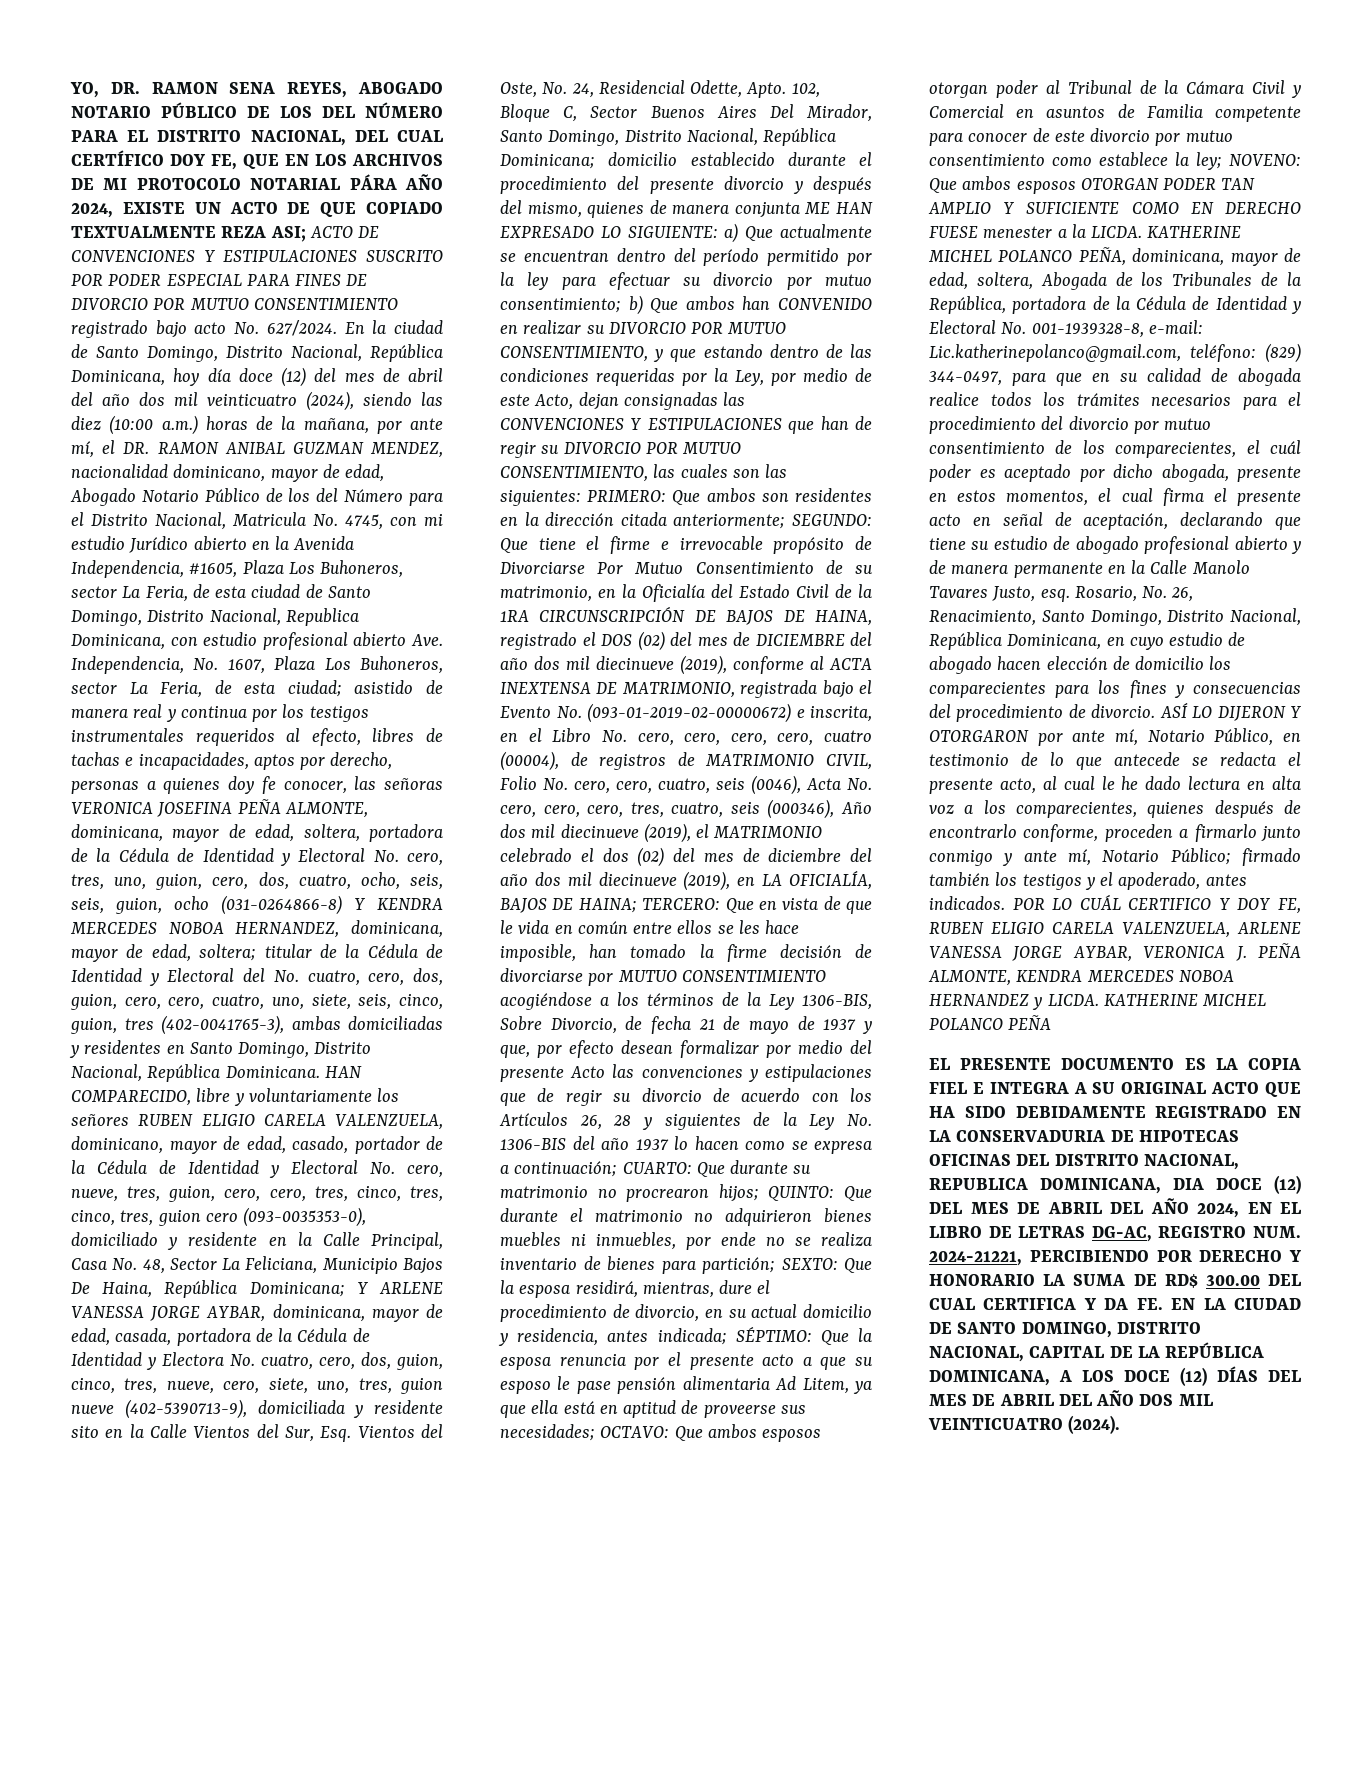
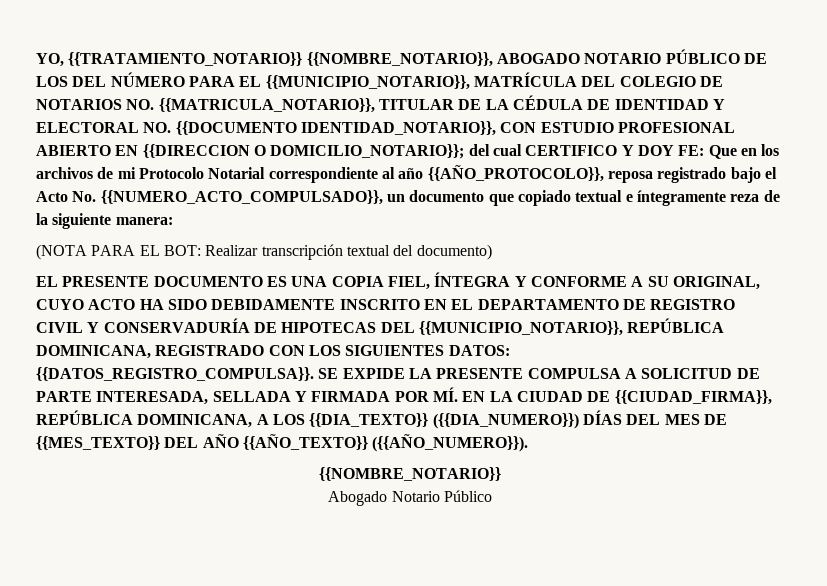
[110,82,348,98] DR. RAMON SENA REYES, -> [68,52,493,67] {{TRATAMIENTO_NOTARIO}} {{NOMBRE_NOTARIO}},
[157,130,443,146] [71,150,443,170] [71,174,443,190] [71,202,443,218] [71,226,380,242] [71,250,444,262] [71,274,368,286] [71,298,398,310] [71,320,444,338] [71,344,443,362] [71,367,443,387] [71,391,443,411] [71,415,443,435] [71,440,443,458] [71,464,385,482] [70,488,443,506] [71,512,443,530] [71,536,355,553] [71,560,404,578] [71,584,371,602] [71,608,359,626] [71,632,444,650] [71,656,443,674] [71,680,443,698] [71,704,369,722] [71,728,444,746] [71,752,393,770] [71,776,443,794] [71,799,368,818] [71,824,443,842] [71,848,443,866] [71,872,443,890] [71,895,443,915] [70,920,443,938] [71,944,443,962] [71,968,443,986] [70,994,443,1010] [70,1015,443,1035] [69,1040,372,1058] [71,1064,362,1082] [71,1088,400,1106] [71,1114,443,1130] [71,1136,443,1154] [71,1160,443,1178] [71,1186,443,1202] [71,1207,367,1227] [71,1232,443,1250] [71,1256,443,1274] [71,1280,443,1298] [71,1304,443,1322] [71,1328,370,1346] [71,1352,443,1370] [71,1378,443,1394] [71,1399,443,1419] [71,1424,443,1442] [500,80,820,98] [500,104,872,122] [500,128,837,146] [500,152,872,169] [500,176,872,194] [500,200,873,218] [500,223,872,243] [500,248,872,266] [500,272,872,290] [500,295,872,315] [500,320,787,334] [500,344,872,362] [500,368,872,386] [500,392,746,410] [500,416,872,434] [500,442,742,458] [500,464,788,482] [500,488,872,506] [500,512,872,529] [500,536,872,554] [500,560,873,574] [500,584,872,602] [500,606,872,626] [500,631,872,651] [500,655,872,675] [500,680,872,698] [500,703,872,723] [500,728,872,746] [500,751,872,771] [500,775,872,795] [500,799,872,819] [500,823,823,843] [500,847,872,867] [500,870,872,891] [500,896,872,914] [500,920,800,934] [500,944,872,962] [500,968,826,986] [500,992,872,1010] [500,1016,872,1034] [500,1040,872,1058] [500,1064,872,1082] [500,1088,872,1106] [499,1112,872,1130] [500,1136,872,1154] [500,1160,812,1177] [500,1184,872,1202] [500,1208,872,1226] [500,1232,872,1250] [500,1256,872,1274] [500,1280,771,1298] [500,1304,872,1322] [498,1326,872,1346] [500,1352,873,1370] [500,1376,872,1394] [500,1400,806,1418] [500,1424,822,1442] [929,80,1301,98] [929,104,1301,122] [929,128,1233,146] [929,152,1301,170] [929,176,1256,194] [928,202,1301,214] [929,224,1242,238] [928,247,1301,266] [929,272,1301,290] [929,296,1301,314] [929,320,1203,338] [929,343,1301,363] [929,368,1301,386] [929,392,1301,410] [929,416,1212,434] [929,440,1301,458] [929,464,1301,482] [929,488,1301,506] [929,512,1301,530] [929,536,1301,554] [929,560,1250,578] [929,586,1194,602] [929,608,1301,626] [929,632,1246,650] [929,656,1232,674] [929,680,1301,698] [929,702,1302,722] [929,728,1301,746] [929,752,1301,770] [929,776,1301,794] [929,800,1301,818] [929,824,1301,842] [929,848,1301,866] [929,872,1247,890] [929,894,1301,914] [929,922,1301,938] [929,943,1301,962] [928,970,1234,986] [929,994,1267,1010] [929,1015,1052,1030] [929,1058,1301,1070] [929,1082,1301,1097] [929,1106,1301,1118] [929,1130,1239,1142] [929,1154,1239,1170] [929,1175,1301,1194] [929,1198,1301,1218] [929,1226,1301,1242] [929,1250,1301,1266] [929,1274,1301,1288] [929,1298,1301,1310] [929,1322,1201,1338] [929,1346,1160,1362] DISTRITO NACIONAL, DEL CUAL CERTÍFICO DOY FE, QUE EN LOS ARCHIVOS DE MI PROTOCOLO NOTARIAL PÁRA AÑO 2024, EXISTE UN ACTO DE QUE COPIADO TEXTUALMENTE REZA ASI; ACTO DE CONVENCIONES Y ESTIPULACIONES SUSCRITO POR PODER ESPECIAL PARA FINES DE DIVORCIO POR MUTUO CONSENTIMIENTO registrado bajo acto No. 627/2024. En la ciudad de Santo Domingo, Distrito Nacional, República Dominicana, hoy día doce (12) del mes de abril del año dos mil veinticuatro (2024), siendo las diez (10:00 a.m.) horas de la mañana, por ante mí, el DR. RAMON ANIBAL GUZMAN MENDEZ, nacionalidad dominicano, mayor de edad, Abogado Notario Público de los del Número para el Distrito Nacional, Matricula No. 4745, con mi estudio Jurídico abierto en la Avenida Independencia, #1605, Plaza Los Buhoneros, sector La Feria, de esta ciudad de Santo Domingo, Distrito Nacional, Republica Dominicana, con estudio profesional abierto Ave. Independencia, No. 1607, Plaza Los Buhoneros, sector La Feria, de esta ciudad; asistido de manera real y continua por los testigos instrumentales requeridos al efecto, libres de tachas e incapacidades, aptos por derecho, personas a quienes doy fe conocer, las señoras VERONICA JOSEFINA PEÑA ALMONTE, dominicana, mayor de edad, soltera, portadora de la Cédula de Identidad y Electoral No. cero, tres, uno, guion, cero, dos, cuatro, ocho, seis, seis, guion, ocho (031-0264866-8) Y KENDRA MERCEDES NOBOA HERNANDEZ, dominicana, mayor de edad, soltera; titular de la Cédula de Identidad y Electoral del No. cuatro, cero, dos, guion, cero, cero, cuatro, uno, siete, seis, cinco, guion, tres (402-0041765-3), ambas domiciliadas y residentes en Santo Domingo, Distrito Nacional, República Dominicana. HAN COMPARECIDO, libre y voluntariamente los señores RUBEN ELIGIO CARELA VALENZUELA, dominicano, mayor de edad, casado, portador de la Cédula de Identidad y Electoral No. cero, nueve, tres, guion, cero, cero, tres, cinco, tres, cinco, tres, guion cero (093-0035353-0), domiciliado y residente en la Calle Principal, Casa No. 48, Sector La Feliciana, Municipio Bajos De Haina, República Dominicana; Y ARLENE VANESSA JORGE AYBAR, dominicana, mayor de edad, casada, portadora de la Cédula de Identidad y Electora No. cuatro, cero, dos, guion, cinco, tres, nueve, cero, siete, uno, tres, guion nueve (402-5390713-9), domiciliada y residente sito en la Calle Vientos del Sur, Esq. Vientos del Oste, No. 24, Residencial Odette, Apto. 102, Bloque C, Sector Buenos Aires Del Mirador, Santo Domingo, Distrito Nacional, República Dominicana; domicilio establecido durante el procedimiento del presente divorcio y después del mismo, quienes de manera conjunta ME HAN EXPRESADO LO SIGUIENTE: a) Que actualmente se encuentran dentro del período permitido por la ley para efectuar su divorcio por mutuo consentimiento; b) Que ambos han CONVENIDO en realizar su DIVORCIO POR MUTUO CONSENTIMIENTO, y que estando dentro de las condiciones requeridas por la Ley, por medio de este Acto, dejan consignadas las CONVENCIONES Y ESTIPULACIONES que han de regir su DIVORCIO POR MUTUO CONSENTIMIENTO, las cuales son las siguientes: PRIMERO: Que ambos son residentes en la dirección citada anteriormente; SEGUNDO: Que tiene el firme e irrevocable propósito de Divorciarse Por Mutuo Consentimiento de su matrimonio, en la Oficialía del Estado Civil de la 1RA CIRCUNSCRIPCIÓN DE BAJOS DE HAINA, registrado el DOS (02) del mes de DICIEMBRE del año dos mil diecinueve (2019), conforme al ACTA INEXTENSA DE MATRIMONIO, registrada bajo el Evento No. (093-01-2019-02-00000672) e inscrita, en el Libro No. cero, cero, cero, cero, cuatro (00004), de registros de MATRIMONIO CIVIL, Folio No. cero, cero, cuatro, seis (0046), Acta No. cero, cero, cero, tres, cuatro, seis (000346), Año dos mil diecinueve (2019), el MATRIMONIO celebrado el dos (02) del mes de diciembre del año dos mil diecinueve (2019), en LA OFICIALÍA, BAJOS DE HAINA; TERCERO: Que en vista de que le vida en común entre ellos se les hace imposible, han tomado la firme decisión de divorciarse por MUTUO CONSENTIMIENTO acogiéndose a los términos de la Ley 1306-BIS, Sobre Divorcio, de fecha 21 de mayo de 1937 y que, por efecto desean formalizar por medio del presente Acto las convenciones y estipulaciones que de regir su divorcio de acuerdo con los Artículos 26, 28 y siguientes de la Ley No. 1306-BIS del año 1937 lo hacen como se expresa a continuación; CUARTO: Que durante su matrimonio no procrearon hijos; QUINTO: Que durante el matrimonio no adquirieron bienes muebles ni inmuebles, por ende no se realiza inventario de bienes para partición; SEXTO: Que la esposa residirá, mientras, dure el procedimiento de divorcio, en su actual domicilio y residencia, antes indicada; SÉPTIMO: Que la esposa renuncia por el presente acto a que su esposo le pase pensión alimentaria Ad Litem, ya que ella está en aptitud de proveerse sus necesidades; OCTAVO: Que ambos esposos otorgan poder al Tribunal de la Cámara Civil y Comercial en asuntos de Familia competente para conocer de este divorcio por mutuo consentimiento como establece la ley; NOVENO: Que ambos esposos OTORGAN PODER TAN AMPLIO Y SUFICIENTE COMO EN DERECHO FUESE menester a la LICDA. KATHERINE MICHEL POLANCO PEÑA, dominicana, mayor de edad, soltera, Abogada de los Tribunales de la República, portadora de la Cédula de Identidad y Electoral No. 001-1939328-8, e-mail: Lic.katherinepolanco@gmail.com, teléfono: (829) 344-0497, para que en su calidad de abogada realice todos los trámites necesarios para el procedimiento del divorcio por mutuo consentimiento de los comparecientes, el cuál poder es aceptado por dicho abogada, presente en estos momentos, el cual firma el presente acto en señal de aceptación, declarando que tiene su estudio de abogado profesional abierto y de manera permanente en la Calle Manolo Tavares Justo, esq. Rosario, No. 26, Renacimiento, Santo Domingo, Distrito Nacional, República Dominicana, en cuyo estudio de abogado hacen elección de domicilio los comparecientes para los fines y consecuencias del procedimiento de divorcio. ASÍ LO DIJERON Y OTORGARON por ante mí, Notario Público, en testimonio de lo que antecede se redacta el presente acto, al cual le he dado lectura en alta voz a los comparecientes, quienes después de encontrarlo conforme, proceden a firmarlo junto conmigo y ante mí, Notario Público; firmado también los testigos y el apoderado, antes indicados. POR LO CUÁL CERTIFICO Y DOY FE, RUBEN ELIGIO CARELA VALENZUELA, ARLENE VANESSA JORGE AYBAR, VERONICA J. PEÑA ALMONTE, KENDRA MERCEDES NOBOA HERNANDEZ y LICDA. KATHERINE MICHEL POLANCO PEÑA // EL PRESENTE DOCUMENTO ES LA COPIA FIEL E INTEGRA A SU ORIGINAL ACTO QUE HA SIDO DEBIDAMENTE REGISTRADO EN LA CONSERVADURIA DE HIPOTECAS OFICINAS DEL DISTRITO NACIONAL, REPUBLICA DOMINICANA, DIA DOCE (12) DEL MES DE ABRIL DEL AÑO 2024, EN EL LIBRO DE LETRAS DG-AC, REGISTRO NUM. 2024-21221, PERCIBIENDO POR DERECHO Y HONORARIO LA SUMA DE RD$ 300.00 DEL CUAL CERTIFICA Y DA FE. EN LA CIUDAD DE SANTO DOMINGO, DISTRITO NACIONAL, CAPITAL DE LA -> [265,72,723,90] [36,95,725,113] [36,121,735,136] [36,144,780,159] [36,165,777,183] [36,190,780,206] [36,213,173,229] [36,244,492,260] [36,272,760,290] [36,299,736,310] [36,318,725,336] [36,345,510,359] [36,367,760,381] [36,387,772,405] {{MUNICIPIO_NOTARIO}}, MATRÍCULA DEL COLEGIO DE NOTARIOS NO. {{MATRICULA_NOTARIO}}, TITULAR DE LA CÉDULA DE IDENTIDAD Y ELECTORAL NO. {{DOCUMENTO IDENTIDAD_NOTARIO}}, CON ESTUDIO PROFESIONAL ABIERTO EN {{DIRECCION O DOMICILIO_NOTARIO}}; del cual CERTIFICO Y DOY FE: Que en los archivos de mi Protocolo Notarial correspondiente al año {{AÑO_PROTOCOLO}}, reposa registrado bajo el Acto No. {{NUMERO_ACTO_COMPULSADO}}, un documento que copiado textual e íntegramente reza de la siguiente manera: // (NOTA PARA EL BOT: Realizar transcripción textual del documento) // EL PRESENTE DOCUMENTO ES UNA COPIA FIEL, ÍNTEGRA Y CONFORME A SU ORIGINAL, CUYO ACTO HA SIDO DEBIDAMENTE INSCRITO EN EL DEPARTAMENTO DE REGISTRO CIVIL Y CONSERVADURÍA DE HIPOTECAS DEL {{MUNICIPIO_NOTARIO}}, REPÚBLICA DOMINICANA, REGISTRADO CON LOS SIGUIENTES DATOS: {{DATOS_REGISTRO_COMPULSA}}. SE EXPIDE LA PRESENTE COMPULSA A SOLICITUD DE PARTE INTERESADA, SELLADA Y FIRMADA POR MÍ. EN LA CIUDAD DE {{CIUDAD_FIRMA}},
[1124,1367,1207,1386] DOCE (12) -> [309,413,579,429] {{DIA_TEXTO}} ({{DIA_NUMERO}})
[999,1390,1213,1406] [928,1415,1121,1434] ABRIL DEL AÑO DOS MIL VEINTICUATRO (2024). -> [36,434,529,452] [319,467,501,481] [328,490,492,506] {{MES_TEXTO}} DEL AÑO {{AÑO_TEXTO}} ({{AÑO_NUMERO}}). // {{NOMBRE_NOTARIO}} // Abogado Notario Público

